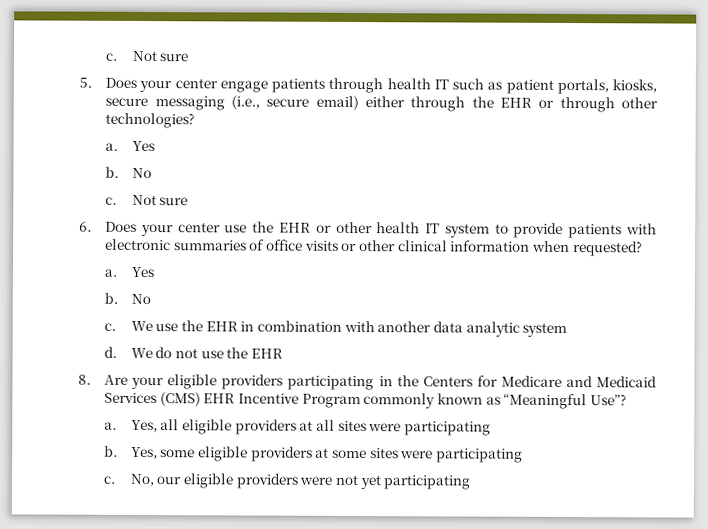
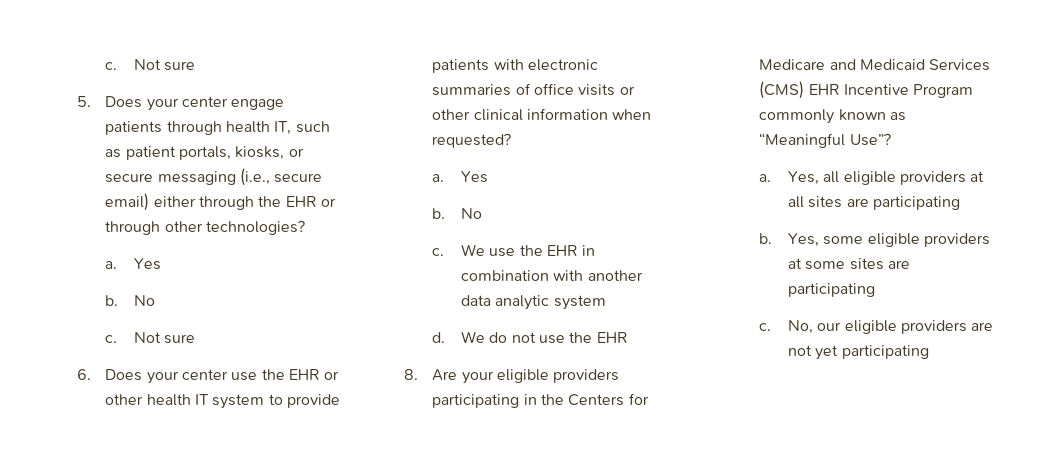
[433,79,449,90] IT -> [274,121,292,135] IT,
(657, 86) none -> [288,148,304,157] or
[368,423,402,432] were -> [846,198,869,207] are
[400,450,434,459] were -> [887,260,910,269] are
[299,476,333,485] were -> [971,322,994,331] are

